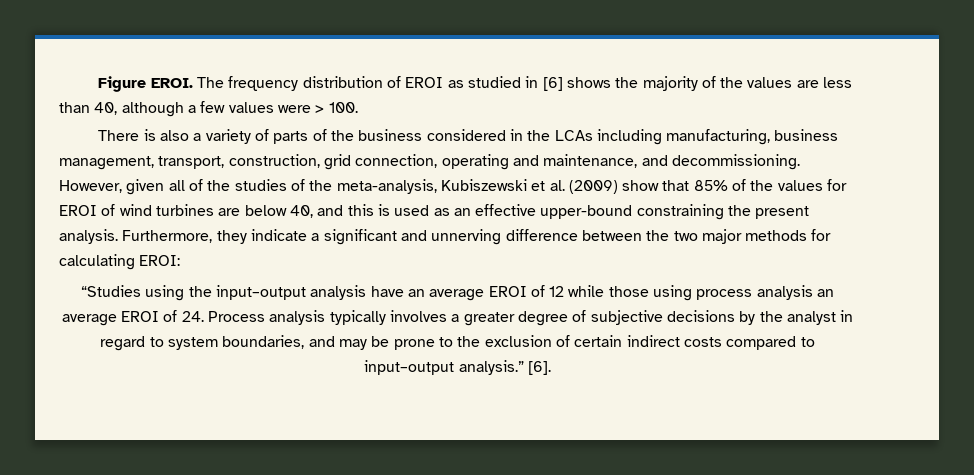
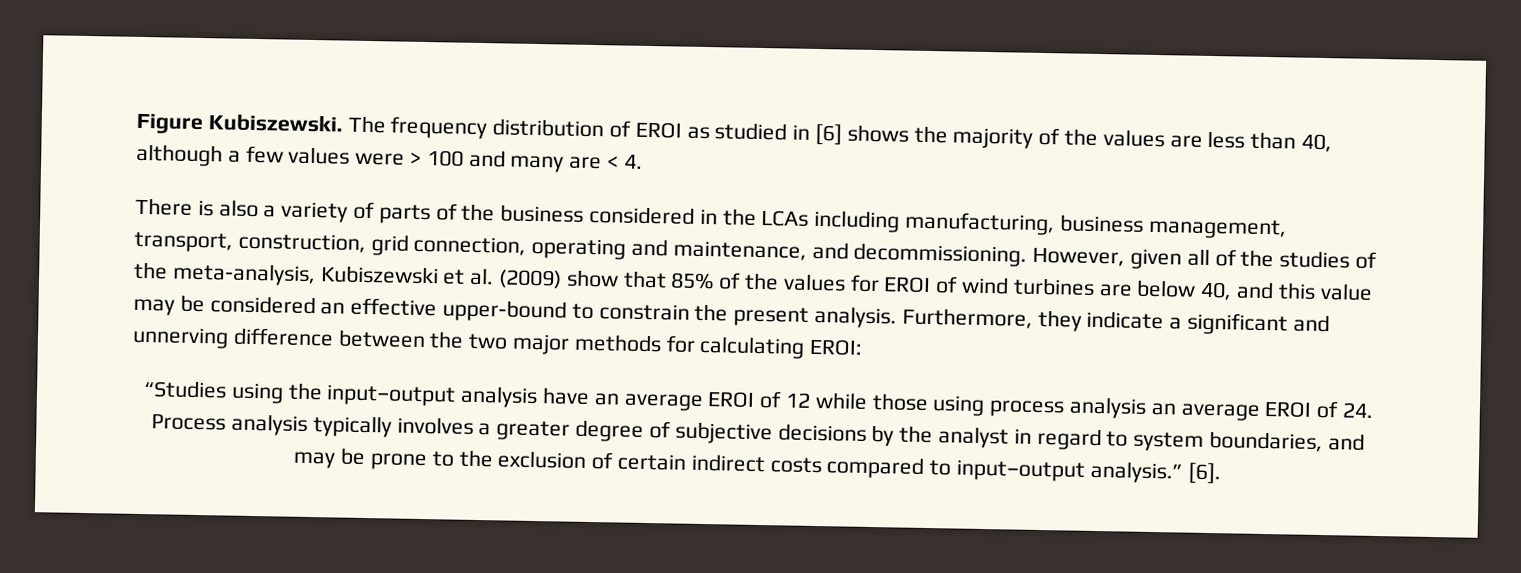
[150,78,193,88] EROI. -> [207,113,343,133] Kubiszewski.
[328,102,358,113] 100. -> [426,149,643,173] 100 and many are < 4.
[377,204,450,216] is used as -> [1319,282,1373,301] [133,294,316,316] value may be considered
[636,204,724,220] constraining -> [571,303,690,321] to constrain

